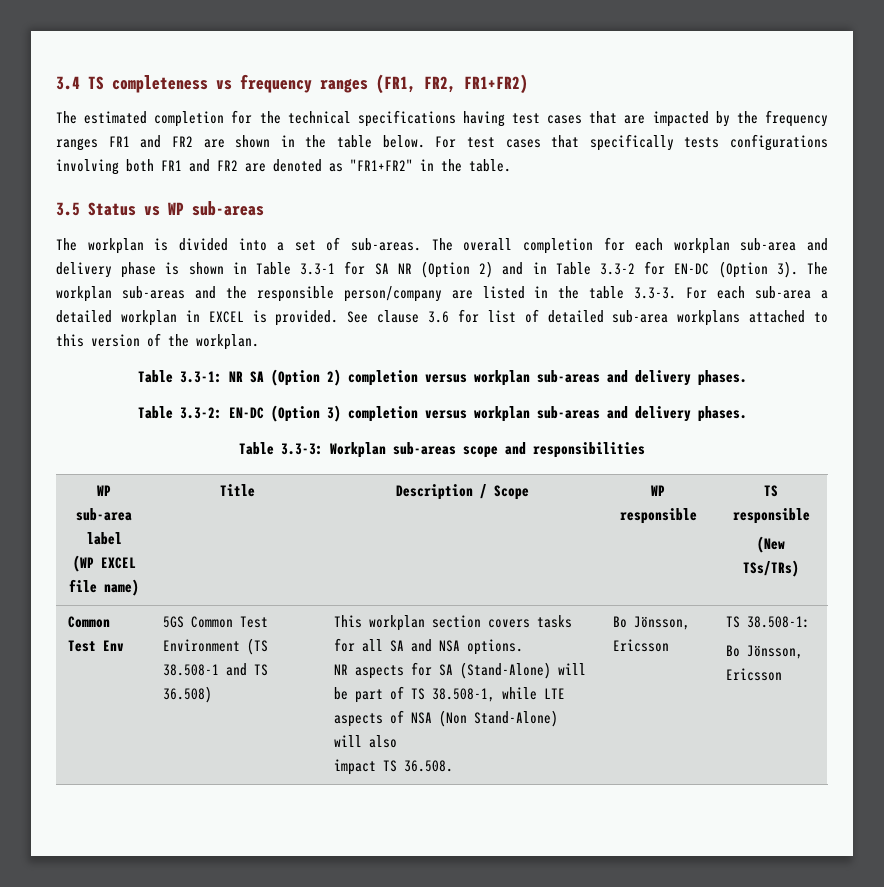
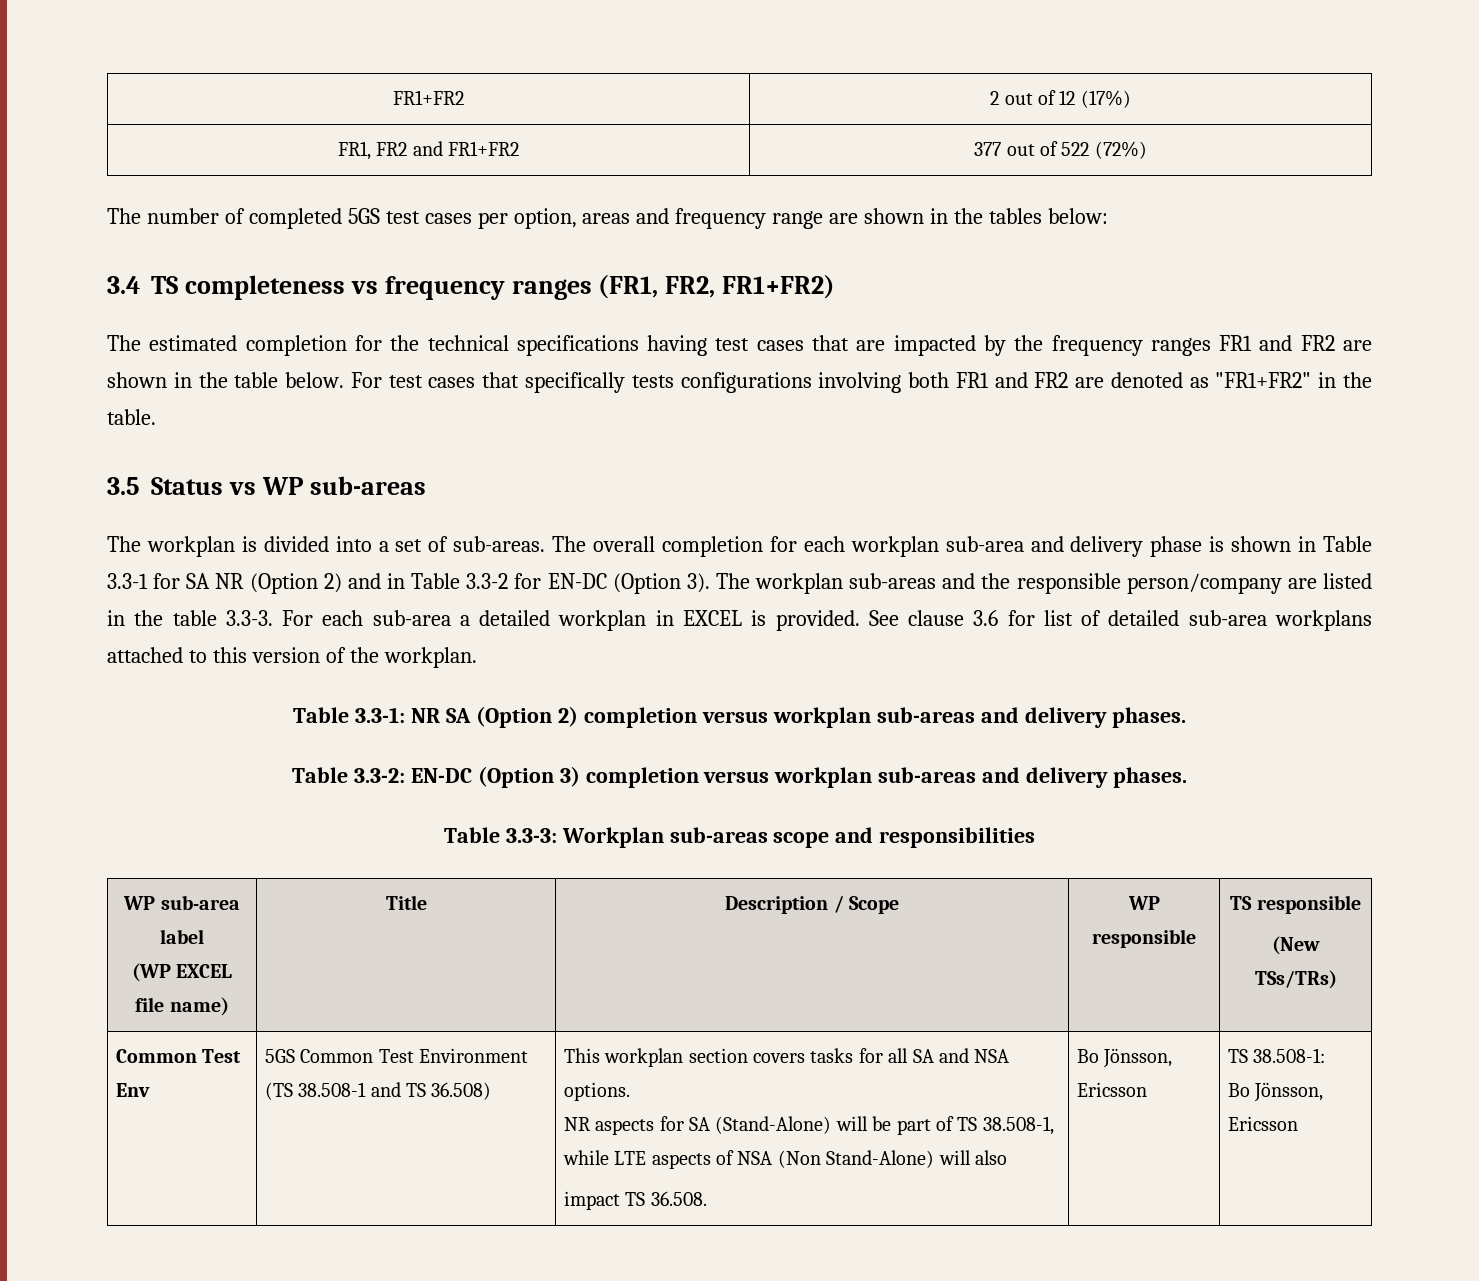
(56, 83) none -> [393,90,464,105] [990,90,1131,108] [337,141,520,160] [974,141,1147,159] [107,208,1108,229] FR1+FR2 | 2 out of 12 (17%) // FR1, FR2 and FR1+FR2 | 377 out of 522 (72%) // The number of completed 5GS test cases per option, areas and frequency range are shown in the tables below: //

